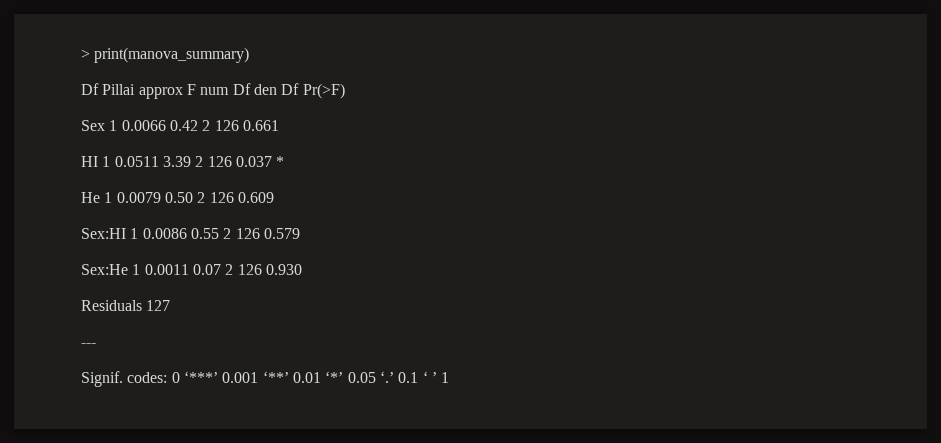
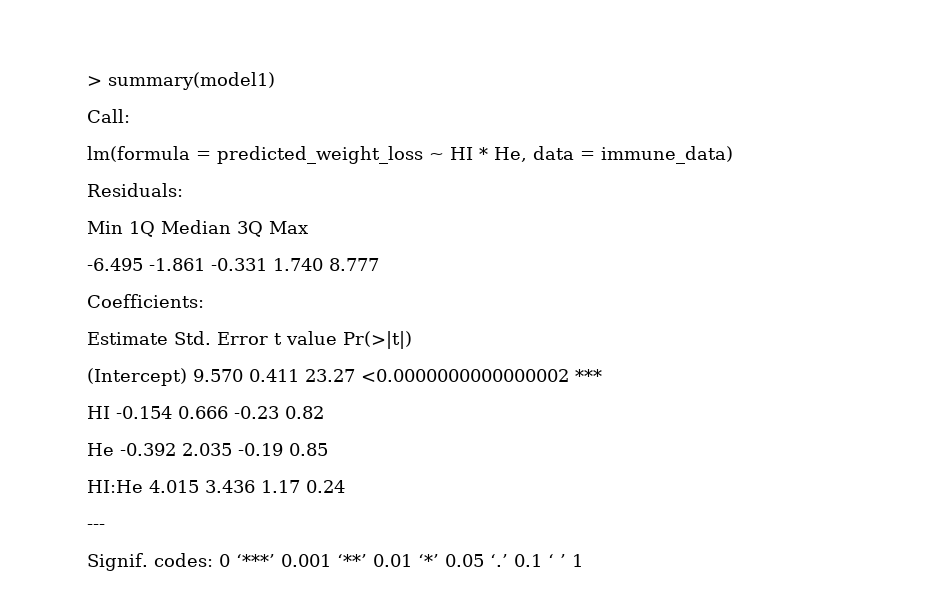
[94,47,250,63] [81,83,345,99] [81,120,279,131] [81,156,285,167] [81,192,274,203] [81,228,300,239] [81,264,302,275] [81,300,171,311] print(manova_summary) // Df Pillai approx F num Df den Df Pr(>F) // Sex 1 0.0066 0.42 2 126 0.661 // HI 1 0.0511 3.39 2 126 0.037 * // He 1 0.0079 0.50 2 126 0.609 // Sex:HI 1 0.0086 0.55 2 126 0.579 // Sex:He 1 0.0011 0.07 2 126 0.930 // Residuals 127 -> [108,72,275,90] [87,109,130,123] [87,146,733,164] [87,183,183,197] [87,220,308,237] [87,258,379,271] [87,294,204,308] [87,331,412,349] [87,368,602,386] [87,406,324,419] [87,443,328,456] [87,480,345,493] summary(model1) // Call: // lm(formula = predicted_weight_loss ~ HI * He, data = immune_data) // Residuals: // Min 1Q Median 3Q Max // -6.495 -1.861 -0.331 1.740 8.777 // Coefficients: // Estimate Std. Error t value Pr(>|t|) // (Intercept) 9.570 0.411 23.27 <0.0000000000000002 *** // HI -0.154 0.666 -0.23 0.82 // He -0.392 2.035 -0.19 0.85 // HI:He 4.015 3.436 1.17 0.24

